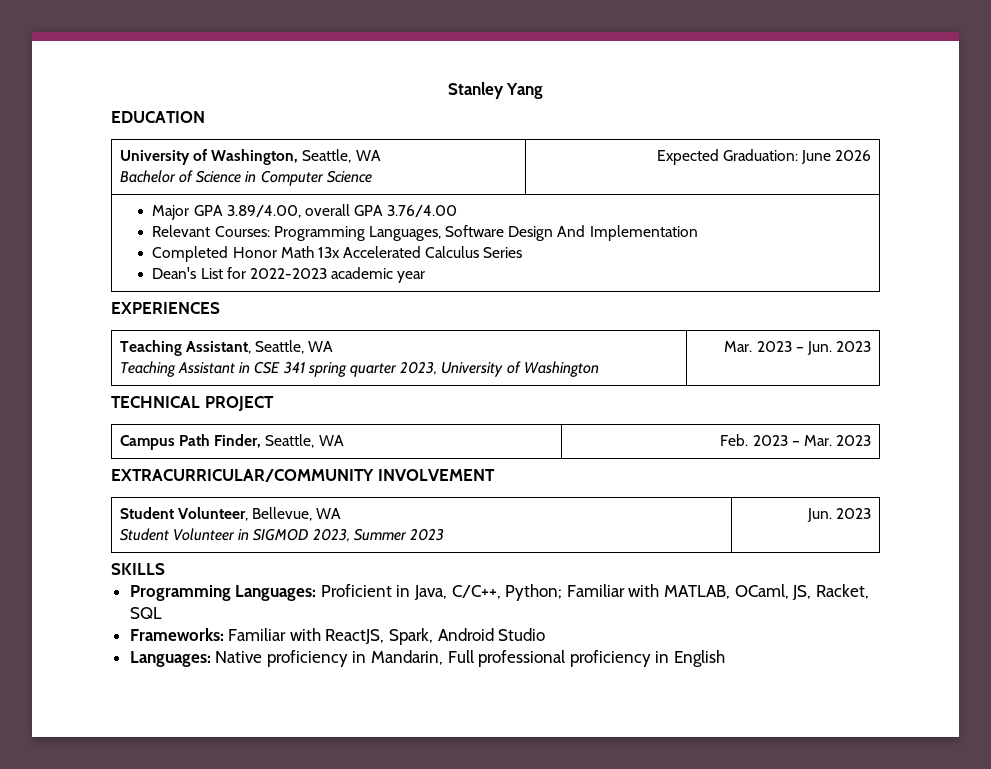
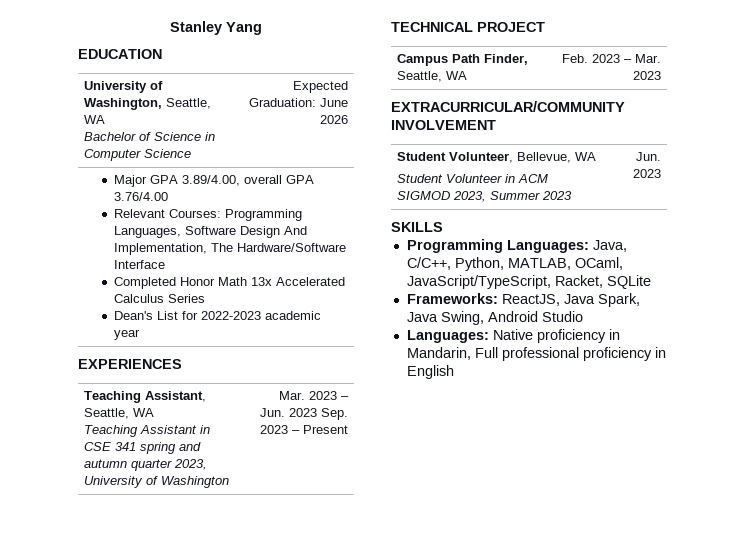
[589,225,698,241] Implementation -> [113,243,346,255] [113,260,165,269] Implementation, The Hardware/Software Interface
(347, 369) none -> [179,442,202,451] [84,459,128,468] and autumn
(872, 346) none -> [320,408,348,420] [259,425,348,434] Sep. 2023 – Present
(250, 534) none -> [518,174,549,183] ACM
[320,584,869,601] [129,607,162,619] [129,628,434,645] Proficient in Java, C/C++, Python; Familiar with MATLAB, OCaml, JS, Racket, SQL // Frameworks: Familiar with ReactJS, Spark, -> [592,240,627,252] [406,257,623,271] [406,275,651,289] [406,293,640,307] [406,311,484,325] Java, C/C++, Python, MATLAB, OCaml, JavaScript/TypeScript, Racket, SQLite // Frameworks: ReactJS, Java Spark, Java Swing,

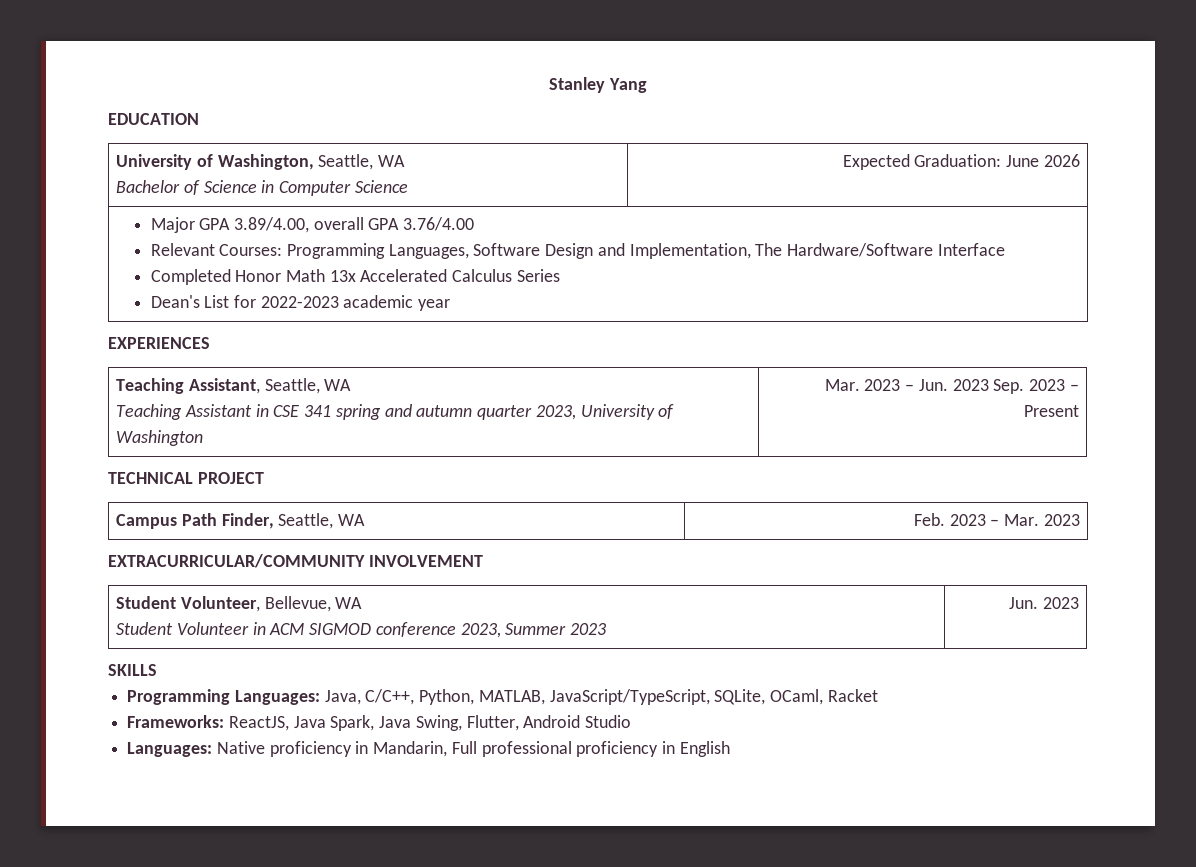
[283,226,307,235] And -> [597,243,625,256] and
(451, 195) none -> [375,622,456,637] conference
[574,257,623,270] [406,275,651,289] OCaml, JavaScript/TypeScript, Racket, SQLite -> [549,689,878,705] JavaScript/TypeScript, SQLite, OCaml, Racket
(484, 318) none -> [466,715,519,731] Flutter,

